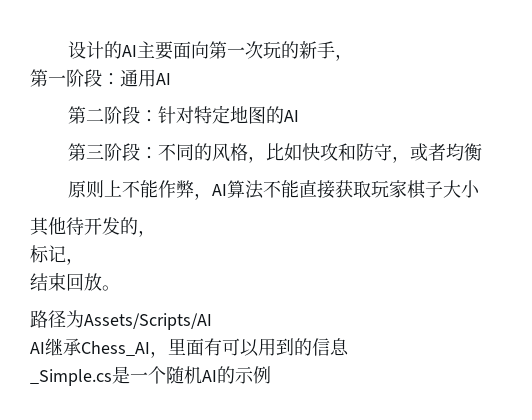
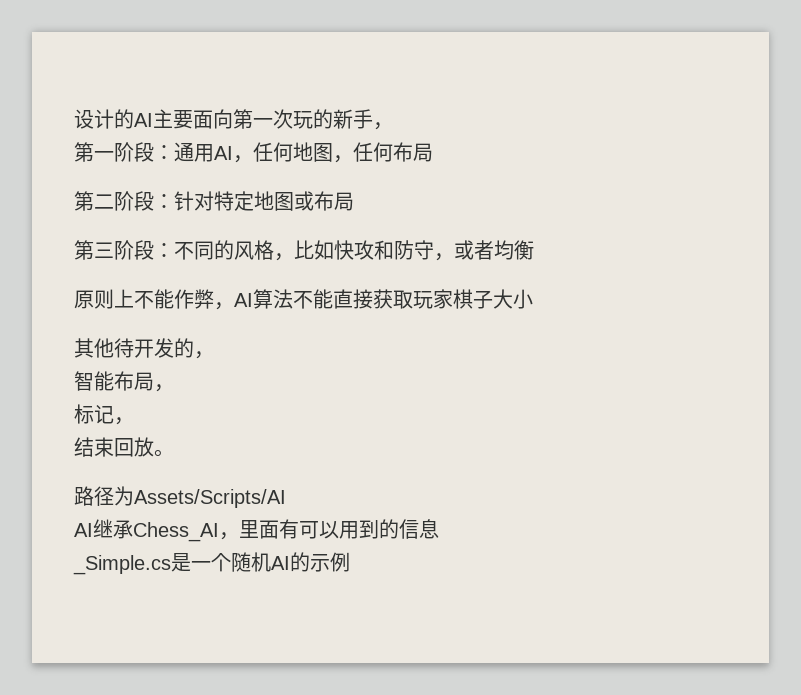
(171, 79) none -> [233,142,433,163] ，任何地图，任何布局
[266,106,300,124] 的AI -> [294,191,354,211] 或布局
(156, 233) none -> [74,371,174,392] // 智能布局，

